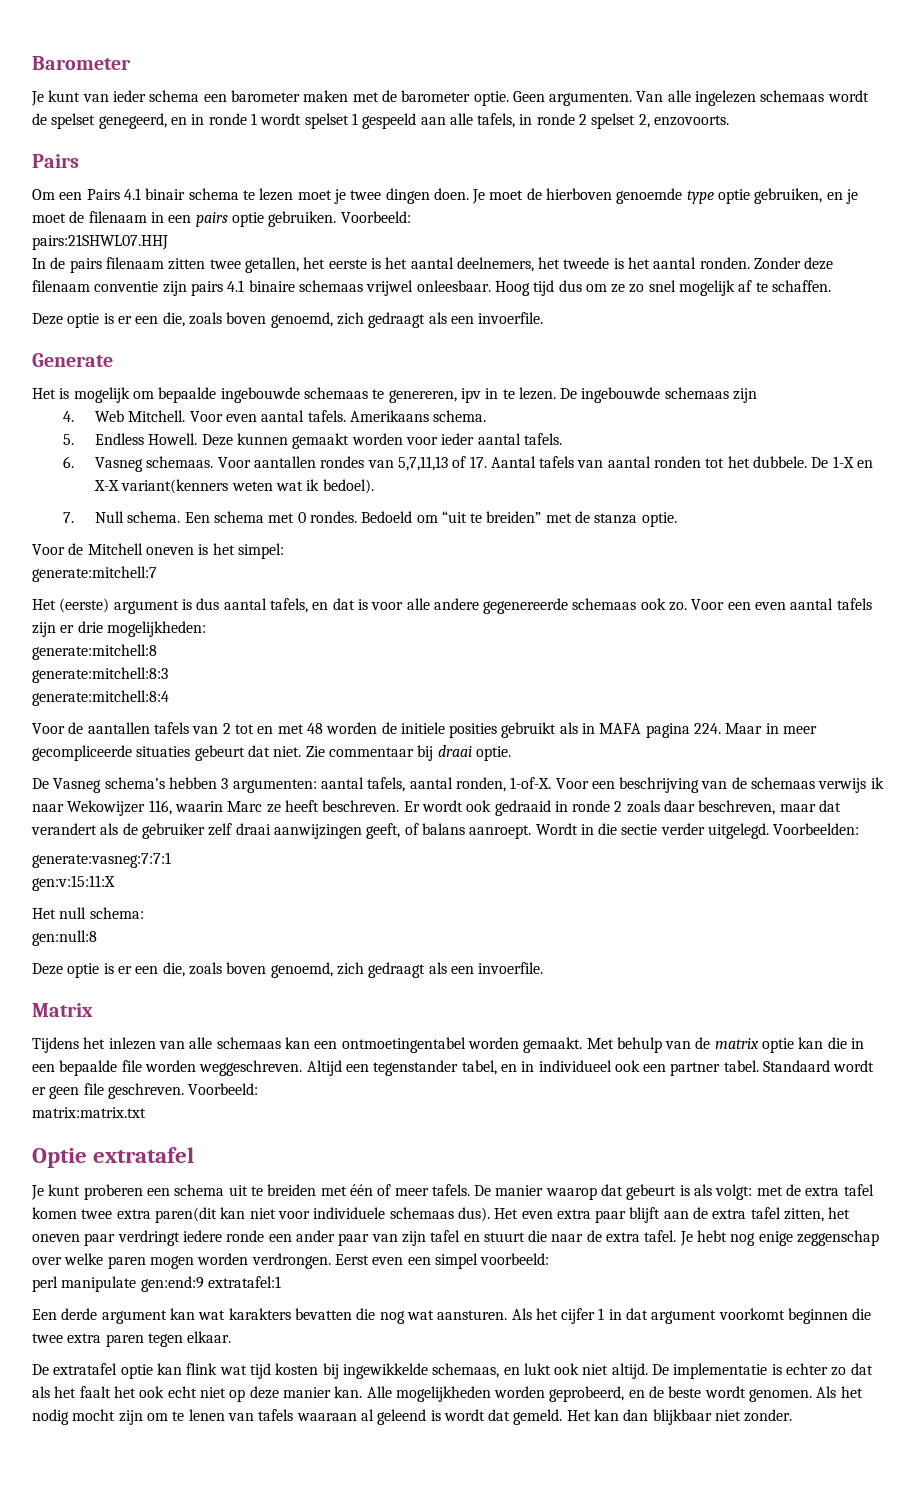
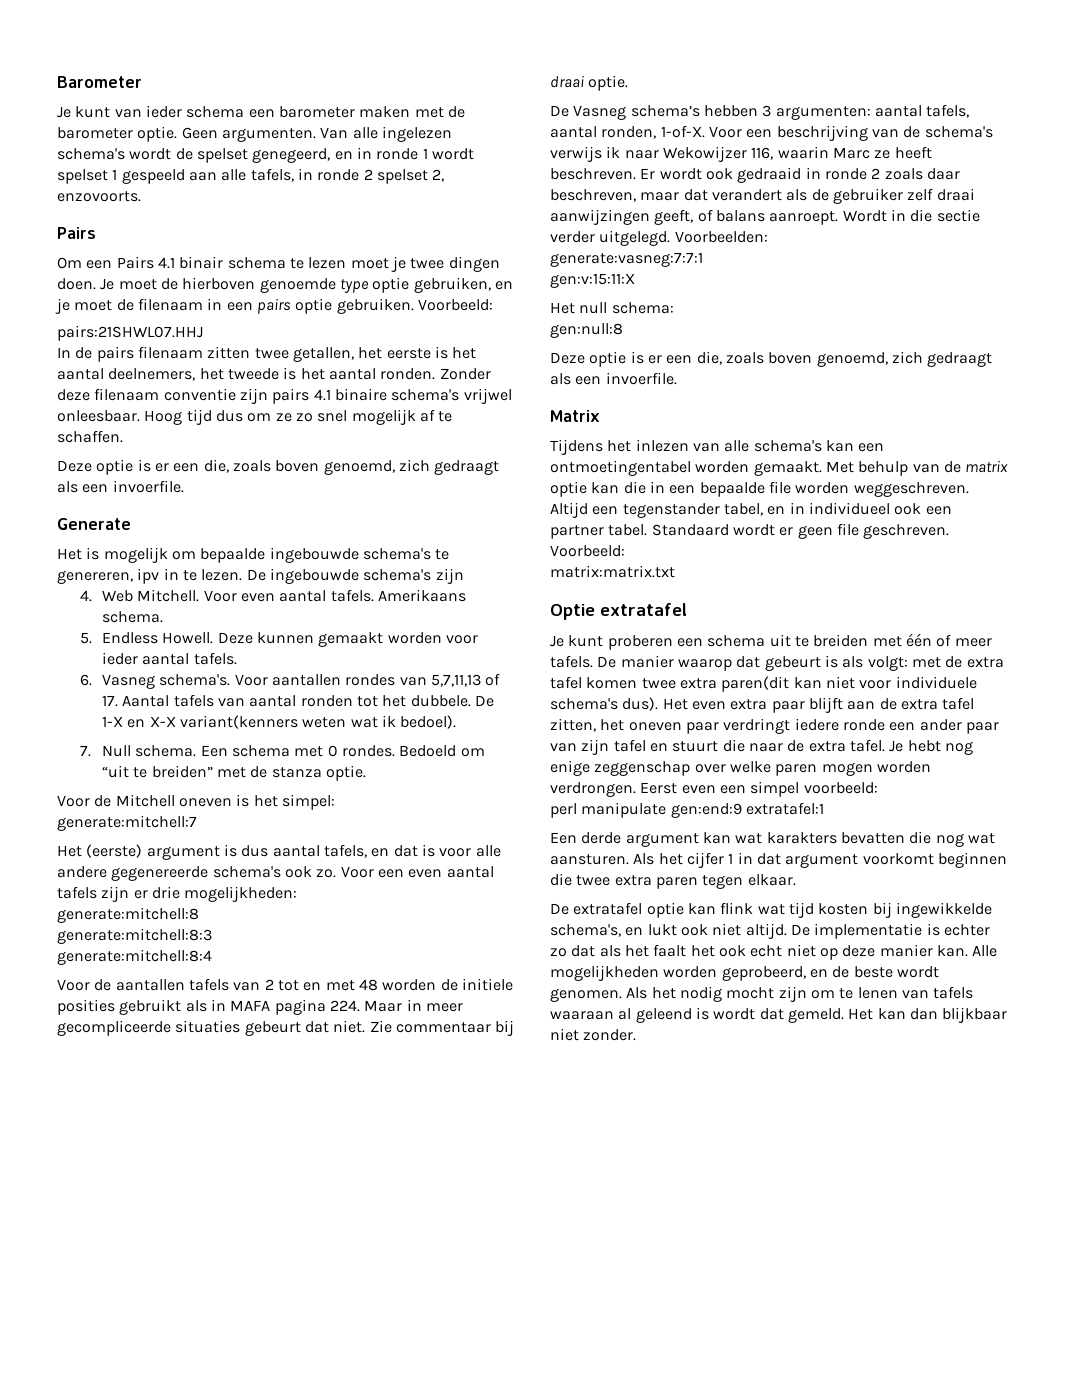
[760,90,825,102] schemaas -> [57,148,125,160] schema's
[298,280,363,292] schemaas -> [391,389,460,401] schema's
[303,387,368,399] schemaas -> [362,548,431,560] schema's
[664,387,729,399] schemaas -> [363,569,432,581] schema's
[146,456,214,468] schemaas. -> [159,674,231,686] schema's.
[572,598,637,610] schemaas -> [212,866,281,878] schema's
[751,777,816,789] schemaas -> [924,126,993,138] schema's
[216,1037,281,1049] schemaas -> [753,440,822,452] schema's
[389,1207,454,1219] schemaas -> [550,698,618,710] schema's
[432,1363,500,1378] schemaas, -> [550,924,621,937] schema's,

